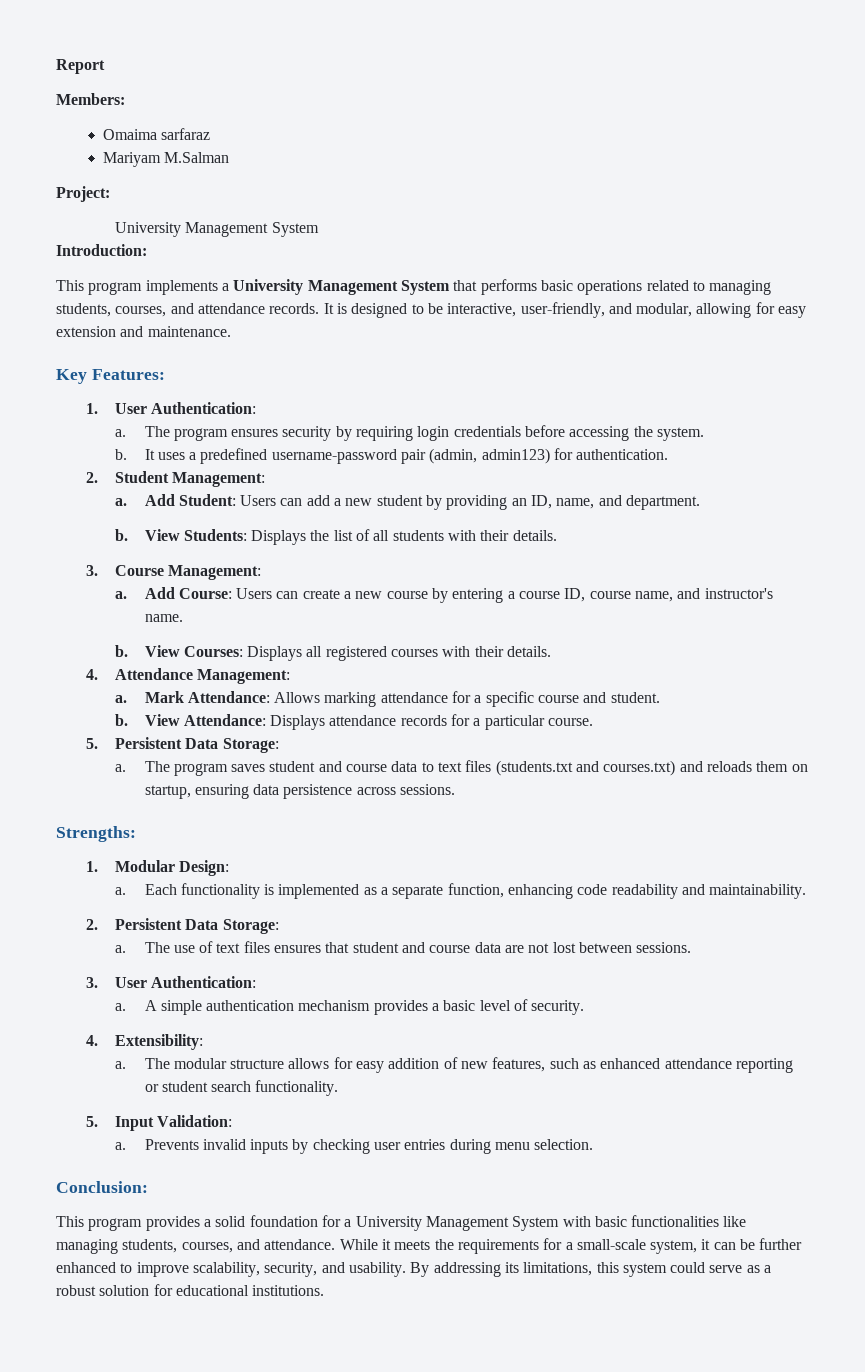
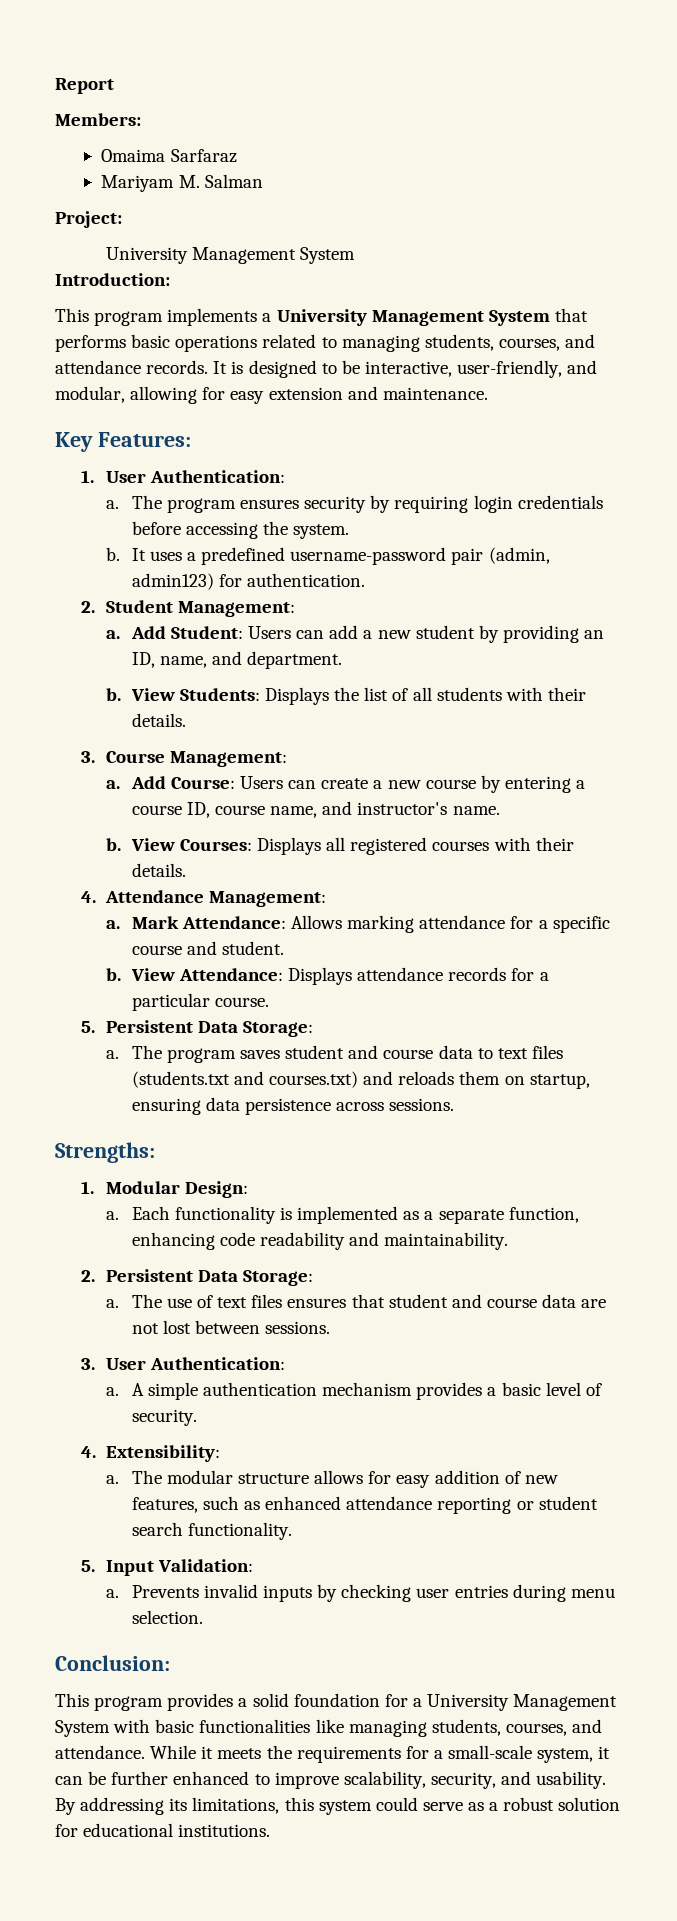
[161,128,211,140] sarfaraz -> [170,149,237,163] Sarfaraz
[164,152,230,163] M.Salman -> [178,174,263,188] M. Salman

